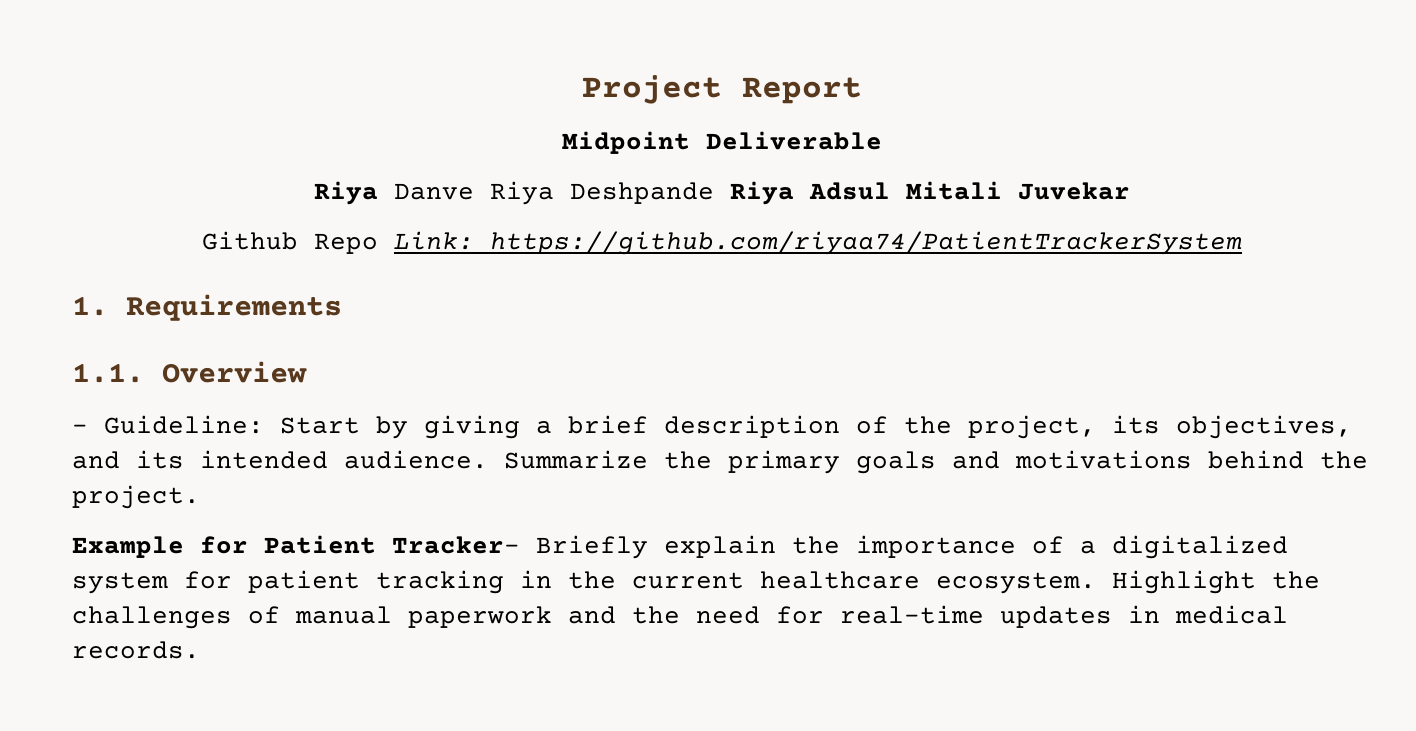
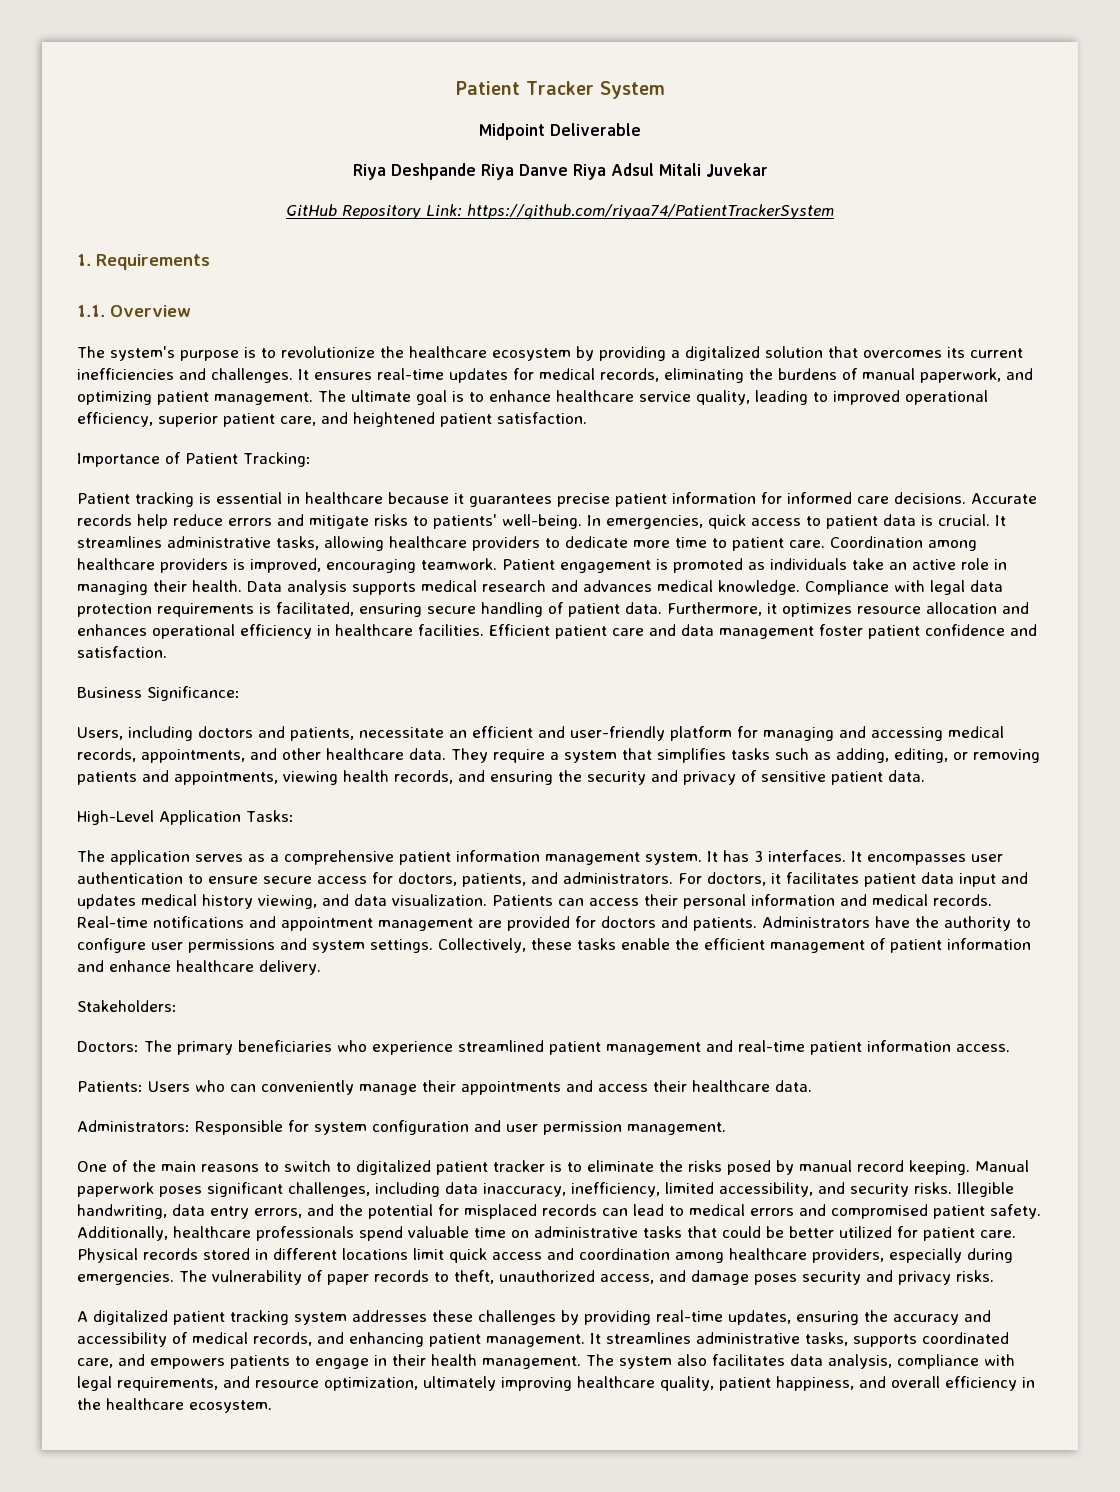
[581,75,862,104] Project Report -> [455,81,665,99] Patient Tracker System
[393,181,714,205] Danve Riya Deshpande -> [390,163,568,180] Deshpande Riya Danve
[201,231,378,254] Github Repo -> [285,204,421,219] GitHub Repository
[72,415,1352,439] [72,450,1368,474] [72,485,200,509] [72,535,1288,559] [72,570,504,594] - Guideline: Start by giving a brief description of the project, its objectives, and its intended audience. Summarize the primary goals and motivations behind the project. // Example for Patient Tracker- Briefly explain the importance of a digitalized system for patient tracking -> [77,346,1023,361] [77,368,1033,383] [77,390,988,405] [77,412,587,427] [77,452,311,467] [77,492,1037,507] [77,514,1006,529] [77,536,977,551] [77,558,1007,573] [77,580,1003,595] [77,602,1029,617] [77,624,1037,639] [77,646,167,658] [77,686,240,701] [77,726,1004,741] [77,748,1040,763] [77,770,925,785] [77,810,294,825] [77,850,1003,865] [77,872,1028,887] [77,894,992,909] [77,916,1031,931] [77,938,1031,953] [77,960,321,975] [77,1000,177,1012] [77,1040,1010,1055] [77,1080,812,1095] [77,1120,726,1135] [77,1160,1029,1175] [77,1182,1014,1197] [77,1204,1041,1219] [77,1226,1016,1241] [77,1248,1013,1263] [77,1270,994,1285] [77,1310,991,1325] [77,1332,1009,1347] [77,1354,1015,1369] [77,1376,1017,1391] The system's purpose is to revolutionize the healthcare ecosystem by providing a digitalized solution that overcomes its current inefficiencies and challenges. It ensures real-time updates for medical records, eliminating the burdens of manual paperwork, and optimizing patient management. The ultimate goal is to enhance healthcare service quality, leading to improved operational efficiency, superior patient care, and heightened patient satisfaction. // Importance of Patient Tracking: // Patient tracking is essential in healthcare because it guarantees precise patient information for informed care decisions. Accurate records help reduce errors and mitigate risks to patients' well-being. In emergencies, quick access to patient data is crucial. It streamlines administrative tasks, allowing healthcare providers to dedicate more time to patient care. Coordination among healthcare providers is improved, encouraging teamwork. Patient engagement is promoted as individuals take an active role in managing their health. Data analysis supports medical research and advances medical knowledge. Compliance with legal data protection requirements is facilitated, ensuring secure handling of patient data. Furthermore, it optimizes resource allocation and enhances operational efficiency in healthcare facilities. Efficient patient care and data management foster patient confidence and satisfaction. // Business Significance: // Users, including doctors and patients, necessitate an efficient and user-friendly platform for managing and accessing medical records, appointments, and other healthcare data. They require a system that simplifies tasks such as adding, editing, or removing patients and appointments, viewing health records, and ensuring the security and privacy of sensitive patient data. // High-Level Application Tasks: // The application serves as a comprehensive patient information management system. It has 3 interfaces. It encompasses user authentication to ensure secure access for doctors, patients, and administrators. For doctors, it facilitates patient data input and updates medical history viewing, and data visualization. Patients can access their personal information and medical records. Real-time notifications and appointment management are provided for doctors and patients. Administrators have the authority to configure user permissions and system settings. Collectively, these tasks enable the efficient management of patient information and enhance healthcare delivery. // Stakeholders: // Doctors: The primary beneficiaries who experience streamlined patient management and real-time patient information access. // Patients: Users who can conveniently manage their appointments and access their healthcare data. // Administrators: Responsible for system configuration and user permission management. // One of the main reasons to switch to digitalized patient tracker is to eliminate the risks posed by manual record keeping. Manual paperwork poses significant challenges, including data inaccuracy, inefficiency, limited accessibility, and security risks. Illegible handwriting, data entry errors, and the potential for misplaced records can lead to medical errors and compromised patient safety. Additionally, healthcare professionals spend valuable time on administrative tasks that could be better utilized for patient care. Physical records stored in different locations limit quick access and coordination among healthcare providers, especially during emergencies. The vulnerability of paper records to theft, unauthorized access, and damage poses security and privacy risks. // A digitalized patient tracking system addresses these challenges by providing real-time updates, ensuring the accuracy and accessibility of medical records, and enhancing patient management. It streamlines administrative tasks, supports coordinated care, and empowers patients to engage in their health management. The system also facilitates data analysis, compliance with legal requirements, and resource optimization, ultimately improving healthcare quality, patient happiness, and overall efficiency
[632,572,744,589] current -> (101, 1404) none
[1112,570,1320,594] [72,605,1288,629] [72,641,200,659] Highlight the challenges of manual paperwork and the need for real-time updates in medical records. -> (272, 1406) none

